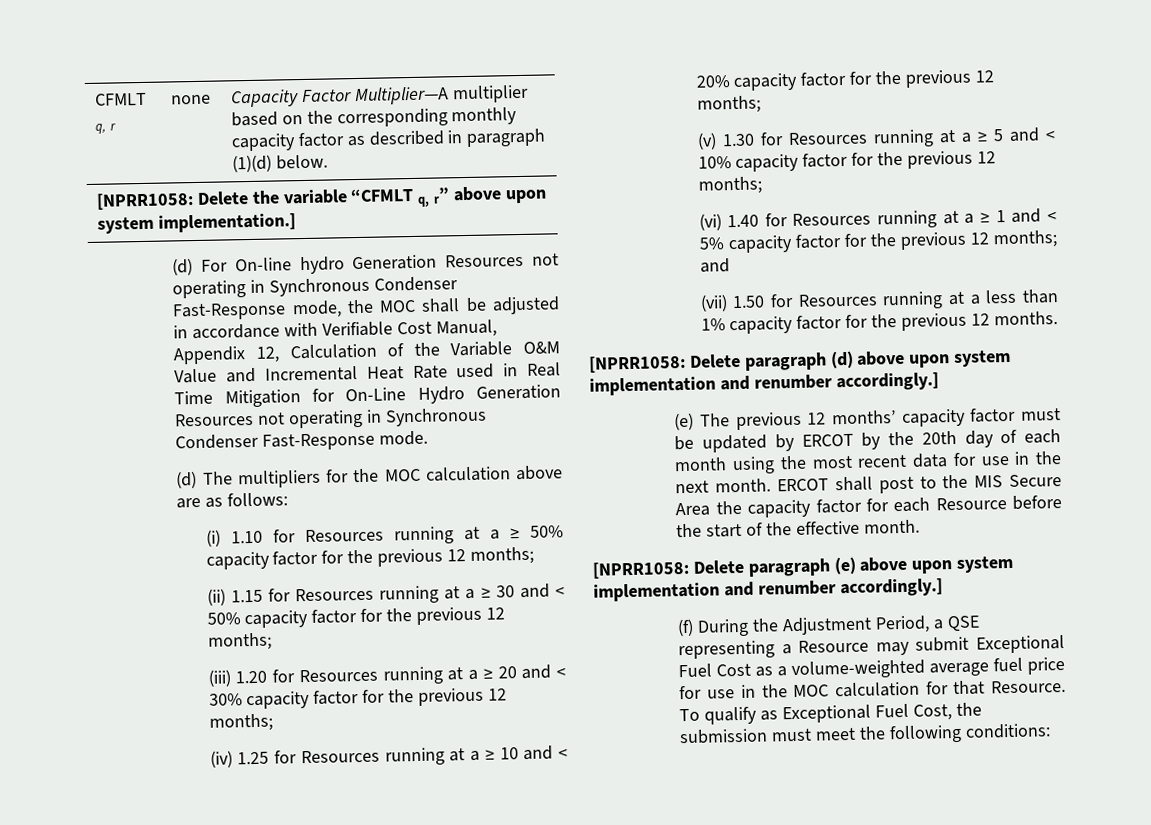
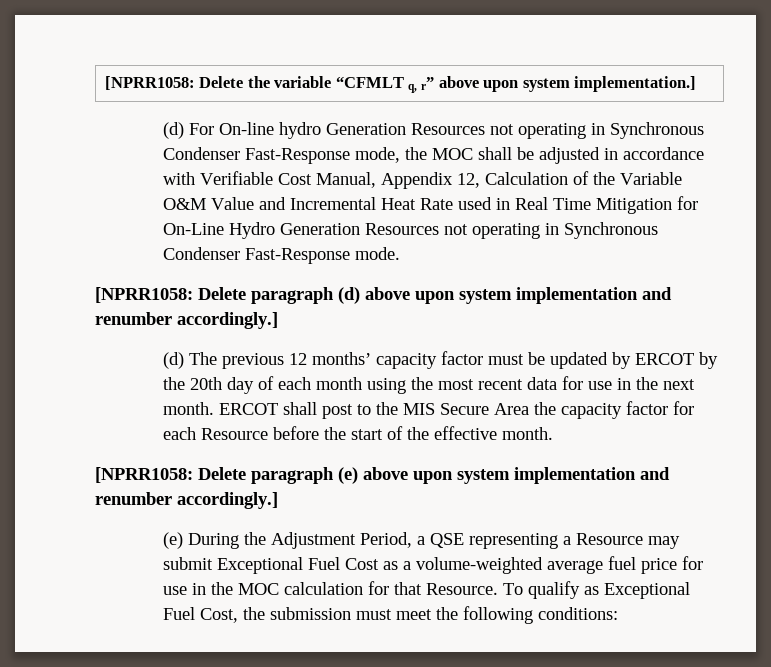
[95,92,148,106] [95,123,116,134] [171,94,212,105] [230,84,529,108] [231,107,518,128] [231,128,547,152] [232,154,328,173] CFMLT q, r | none | Capacity Factor Multiplier—A multiplier based on the corresponding monthly capacity factor as described in paragraph (1)(d) below. // -> (104, 83) none
[176,465,563,489] [176,492,289,509] [205,525,564,547] [205,546,534,570] [206,583,566,606] [206,606,505,629] [207,632,272,651] [207,664,566,687] [208,687,507,710] [208,713,273,732] [209,745,568,768] [695,69,994,92] [696,95,761,114] [696,127,1056,150] [697,150,996,172] [697,176,762,195] [698,208,1058,231] [698,230,1058,254] [699,258,730,273] [699,289,1059,312] [700,311,1058,335] // (d) The multipliers for the MOC calculation above are as follows: // (i) 1.10 for Resources running at a ≥ 50% capacity factor for the previous 12 months; // (ii) 1.15 for Resources running at a ≥ 30 and < 50% capacity factor for the previous 12 months; // (iii) 1.20 for Resources running at a ≥ 20 and < 30% capacity factor for the previous 12 months; // (iv) 1.25 for Resources running at a ≥ 10 and < 20% capacity factor for the previous 12 months; // (v) 1.30 for Resources running at a ≥ 5 and < 10% capacity factor for the previous 12 months; // (vi) 1.40 for Resources running at a ≥ 1 and < 5% capacity factor for the previous 12 months; and // (vii) 1.50 for Resources running at a less than 1% capacity factor for the previous 12 months. -> (401, 253) none
[674,412,695,431] (e) -> [163,352,185,369] (d)
[677,618,695,637] (f) -> [163,532,184,549] (e)

